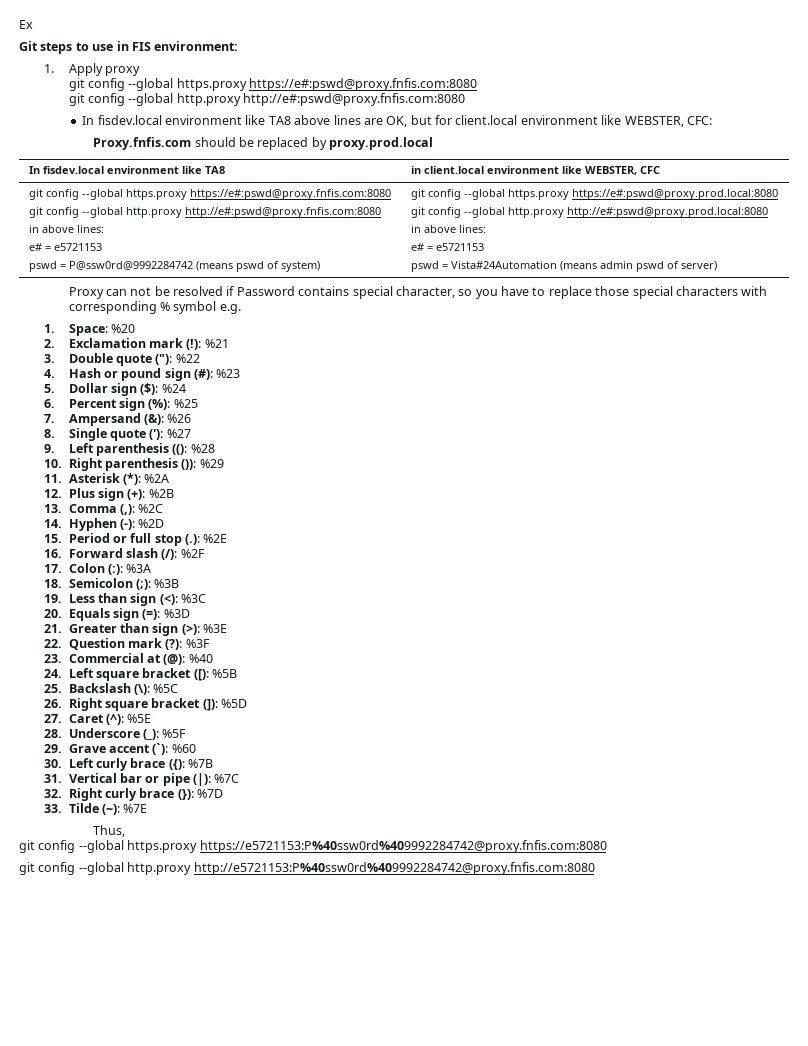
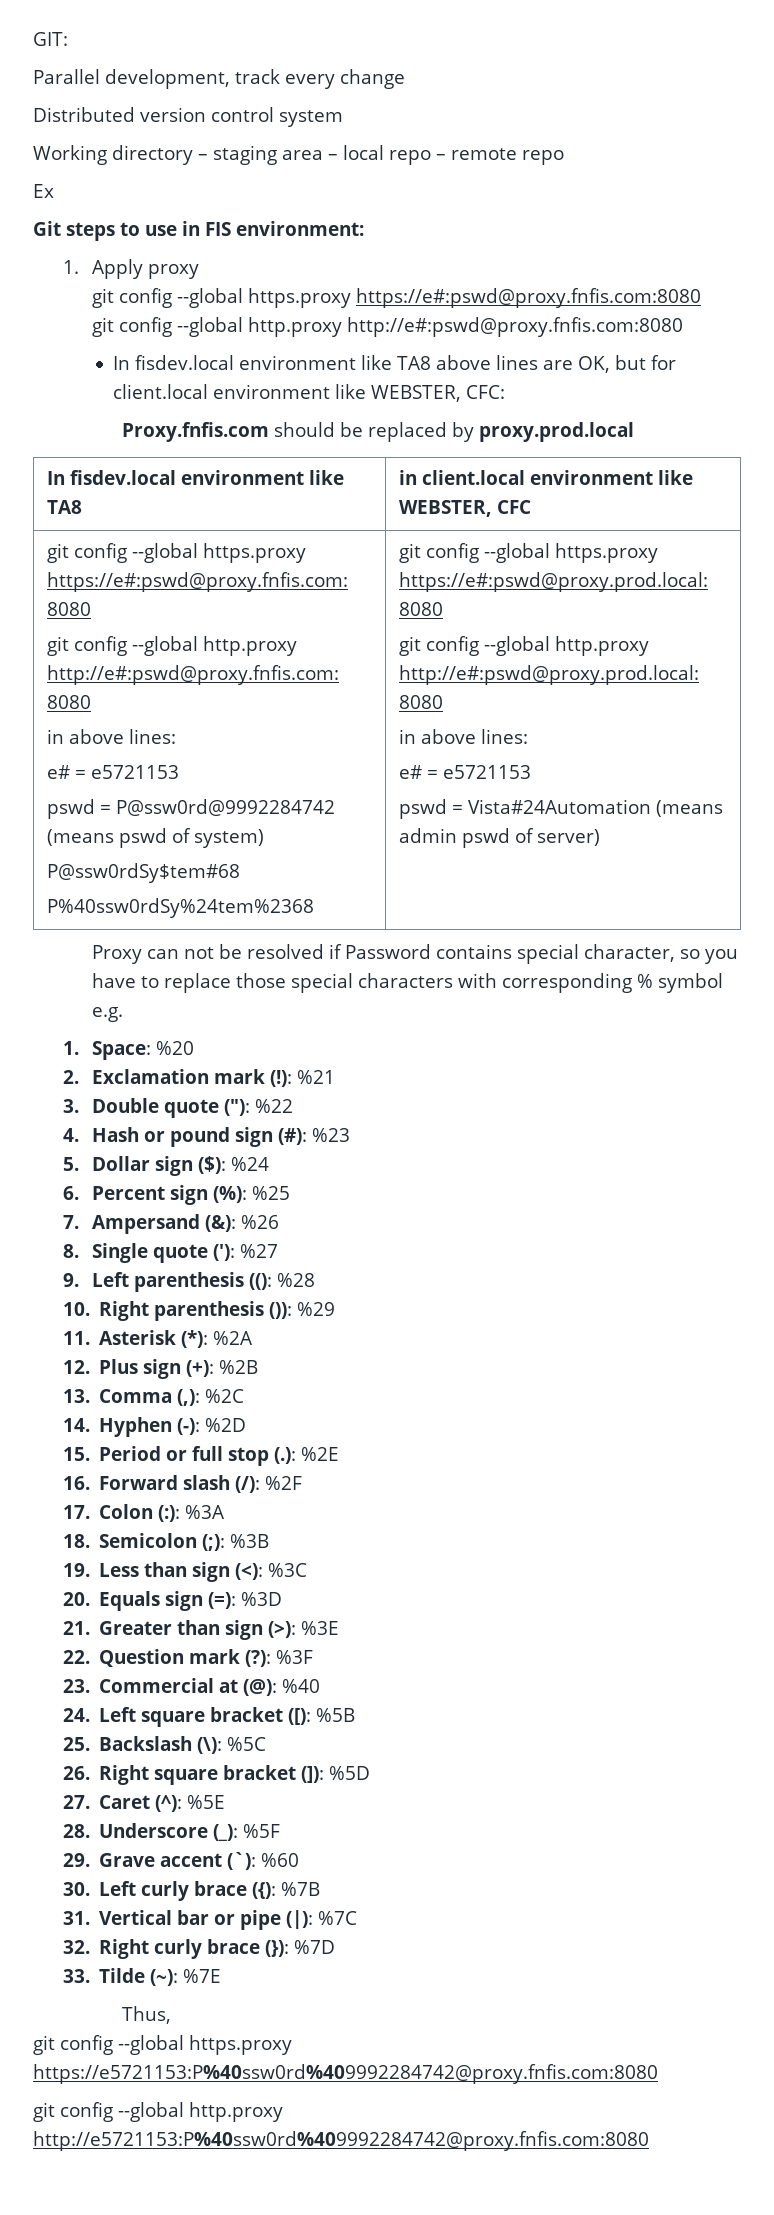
(19, 24) none -> [33,32,68,46] [33,69,405,89] [33,107,343,127] [33,145,564,165] GIT: // Parallel development, track every change // Distributed version control system // Working directory – staging area – local repo – remote repo //
(320, 266) none -> [46,863,240,883] [46,898,314,918] // P@ssw0rdSy$tem#68 // P%40ssw0rdSy%24tem%2368

